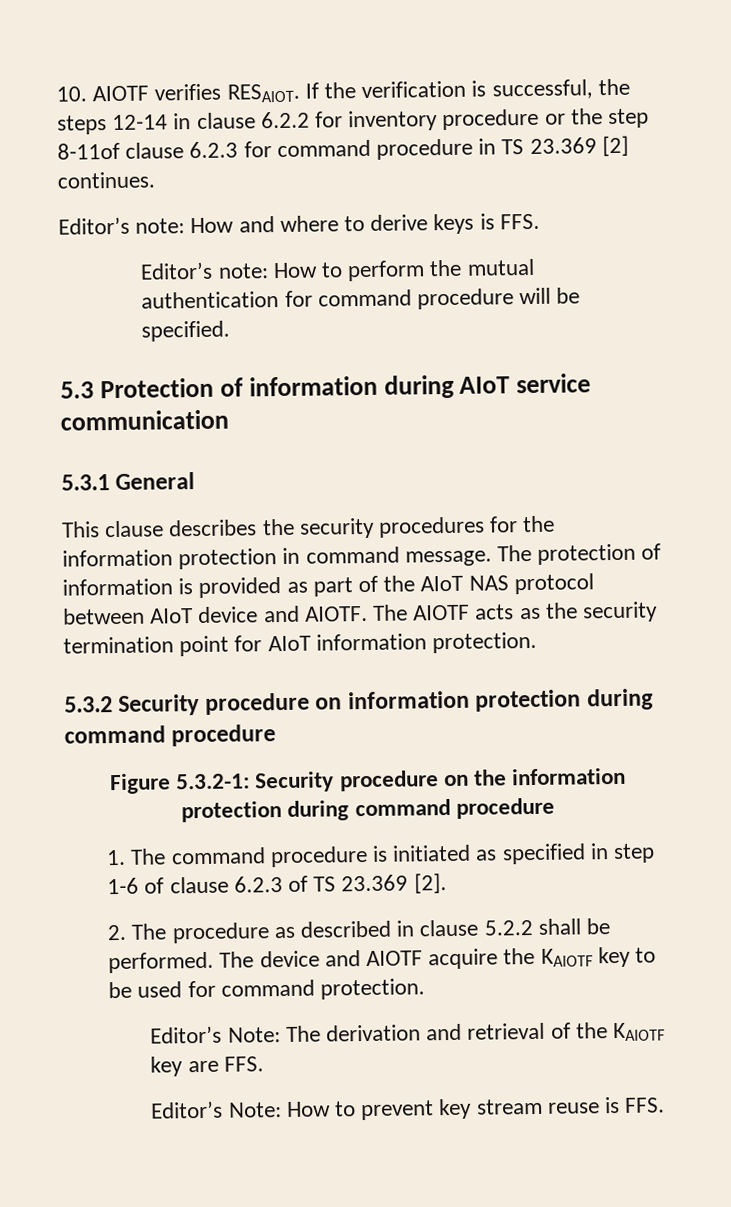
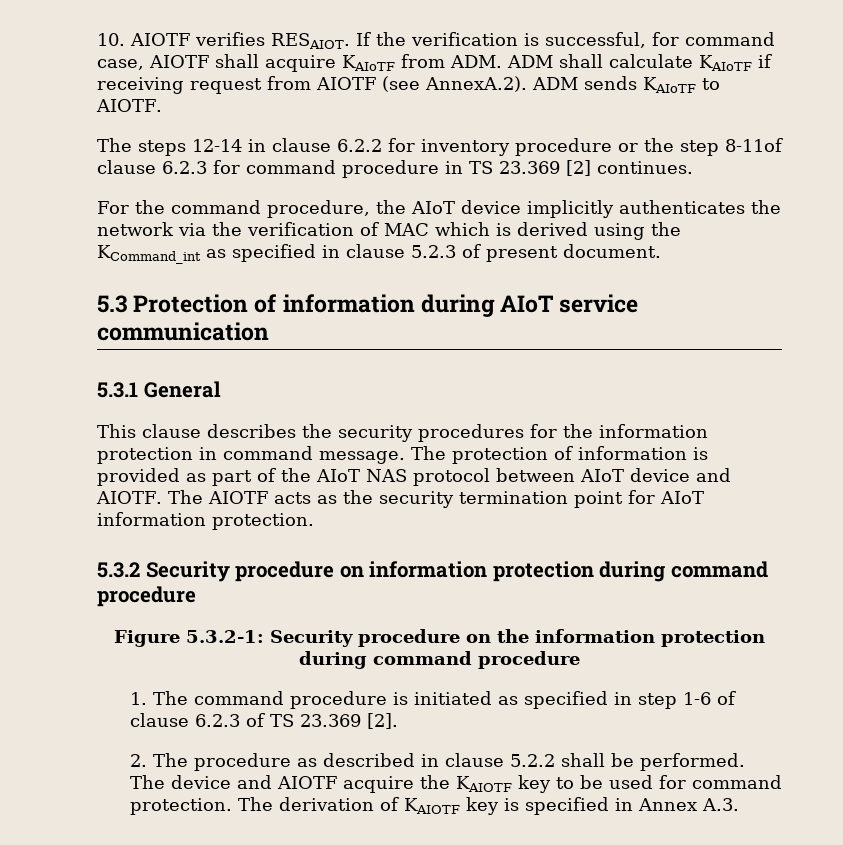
[597,78,630,96] the -> [652,32,775,46] [97,54,772,72] [97,76,720,94] [96,99,162,112] [97,138,132,152] for command case, AIOTF shall acquire KAIoTF from ADM. ADM shall calculate KAIoTF if receiving request from AIOTF (see AnnexA.2). ADM sends KAIoTF to AIOTF. // The
[58,213,540,235] [140,258,535,282] [141,287,581,310] [141,320,231,342] Editor’s note: How and where to derive keys is FFS. // Editor’s note: How to perform the mutual authentication for command procedure will be specified. -> [97,200,781,218] [97,222,681,240] [97,244,661,264] For the command procedure, the AIoT device implicitly authenticates the network via the verification of MAC which is derived using the KCommand_int as specified in clause 5.2.3 of present document.
[150,1022,666,1044] [150,1056,264,1077] [150,1096,666,1121] // Editor’s Note: The derivation and retrieval of the KAIOTF key are FFS. // Editor’s Note: How to prevent key stream reuse is FFS. -> [237,797,739,815] The derivation of KAIOTF key is specified in Annex A.3.

